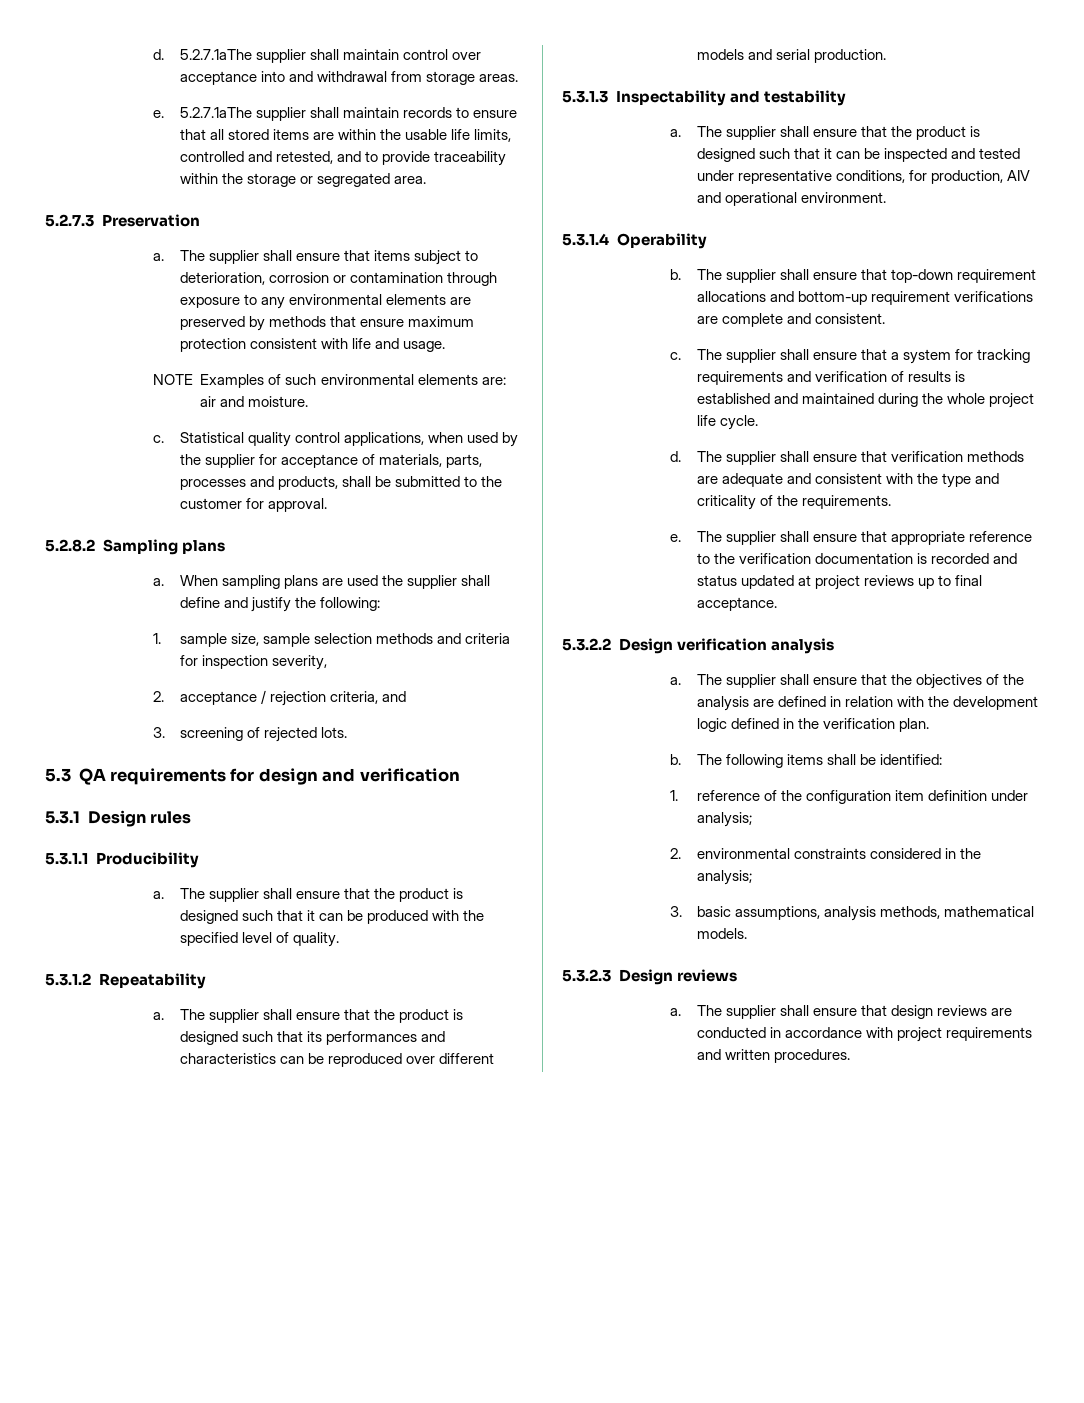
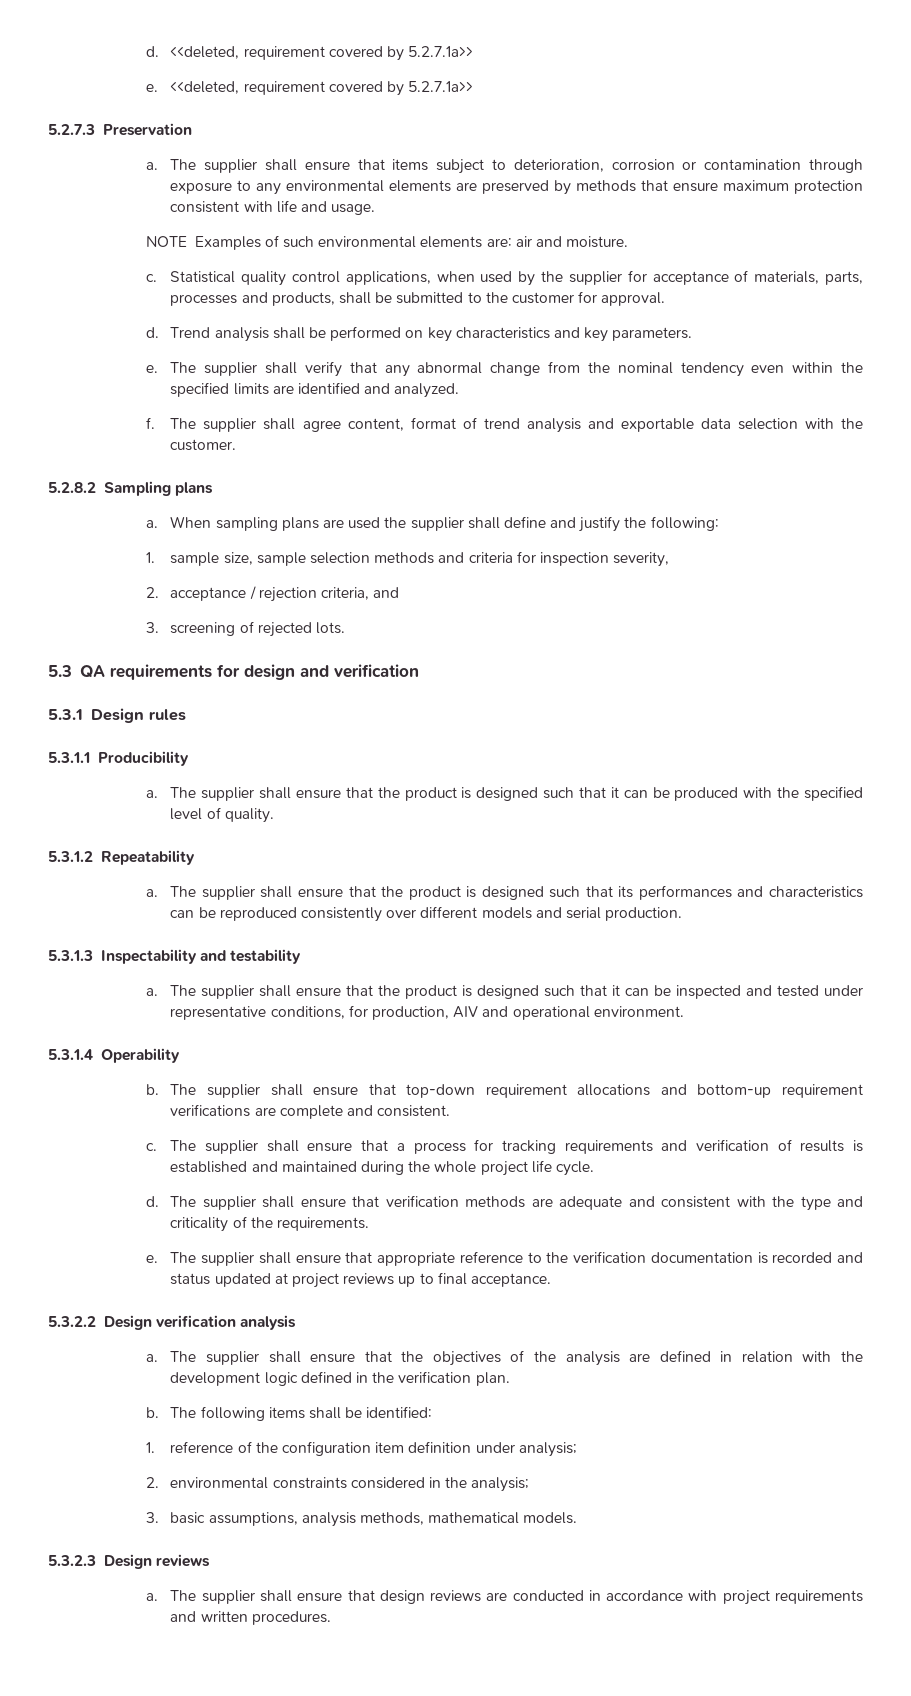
[152,49,482,63] [179,71,519,85] [152,107,518,121] [179,129,512,142] [179,151,507,166] [179,173,427,187] d. 5.2.7.1aThe supplier shall maintain control over acceptance into and withdrawal from storage areas. // e. 5.2.7.1aThe supplier shall maintain records to ensure that all stored items are within the usable life limits, controlled and retested, and to provide traceability within the storage or segregated area. -> [145,46,474,61] [145,81,474,96] d. <<deleted, requirement covered by 5.2.7.1a>> // e. <<deleted, requirement covered by 5.2.7.1a>>
(327, 505) none -> [145,326,693,342] [145,361,864,377] [170,382,460,398] [145,417,863,433] [170,439,237,451] // d. Trend analysis shall be performed on key characteristics and key parameters. // e. The supplier shall verify that any abnormal change from the nominal tendency even within the specified limits are identified and analyzed. // f. The supplier shall agree content, format of trend analysis and exportable data selection with the customer.
(402, 1060) none -> [300,907,382,922] consistently
[903,349,952,364] system -> [413,1142,466,1154] process

